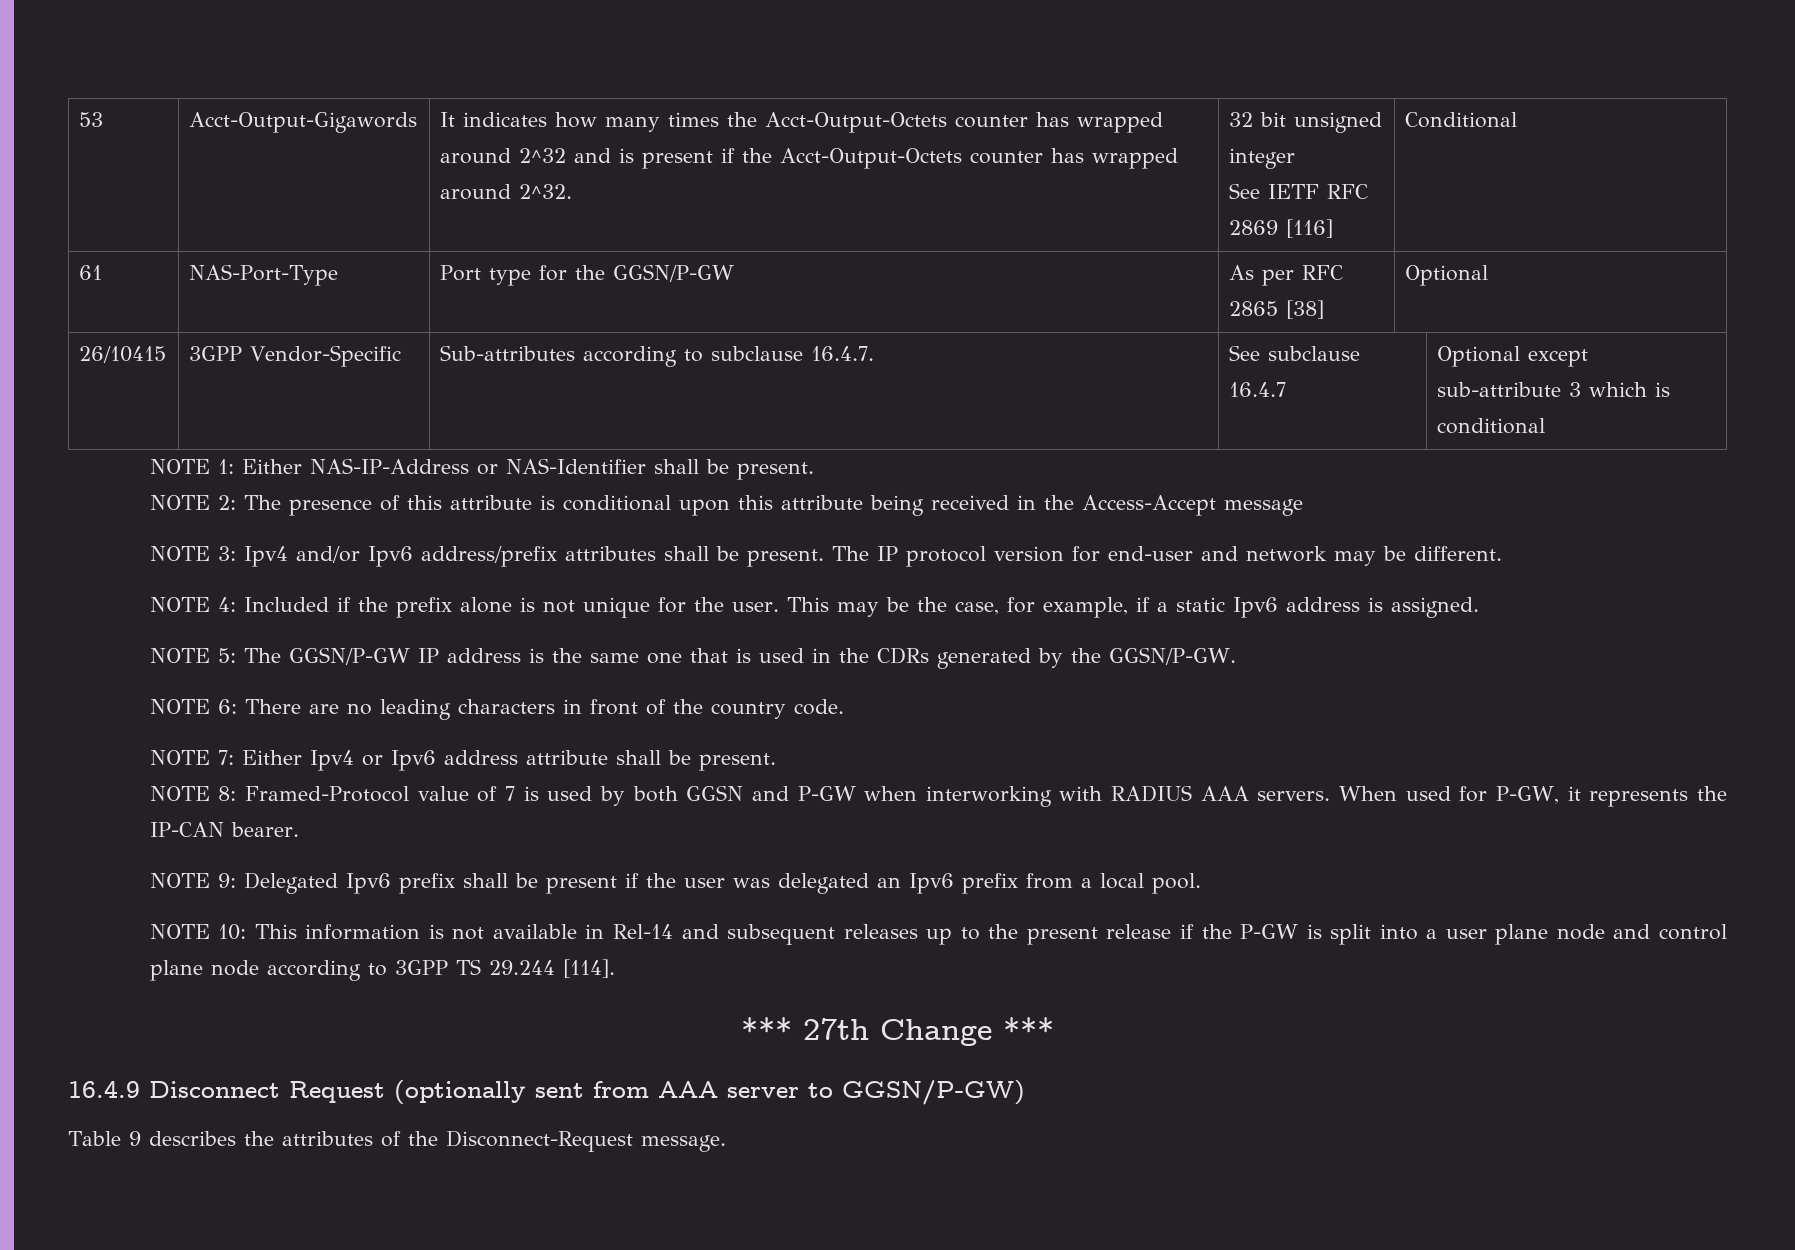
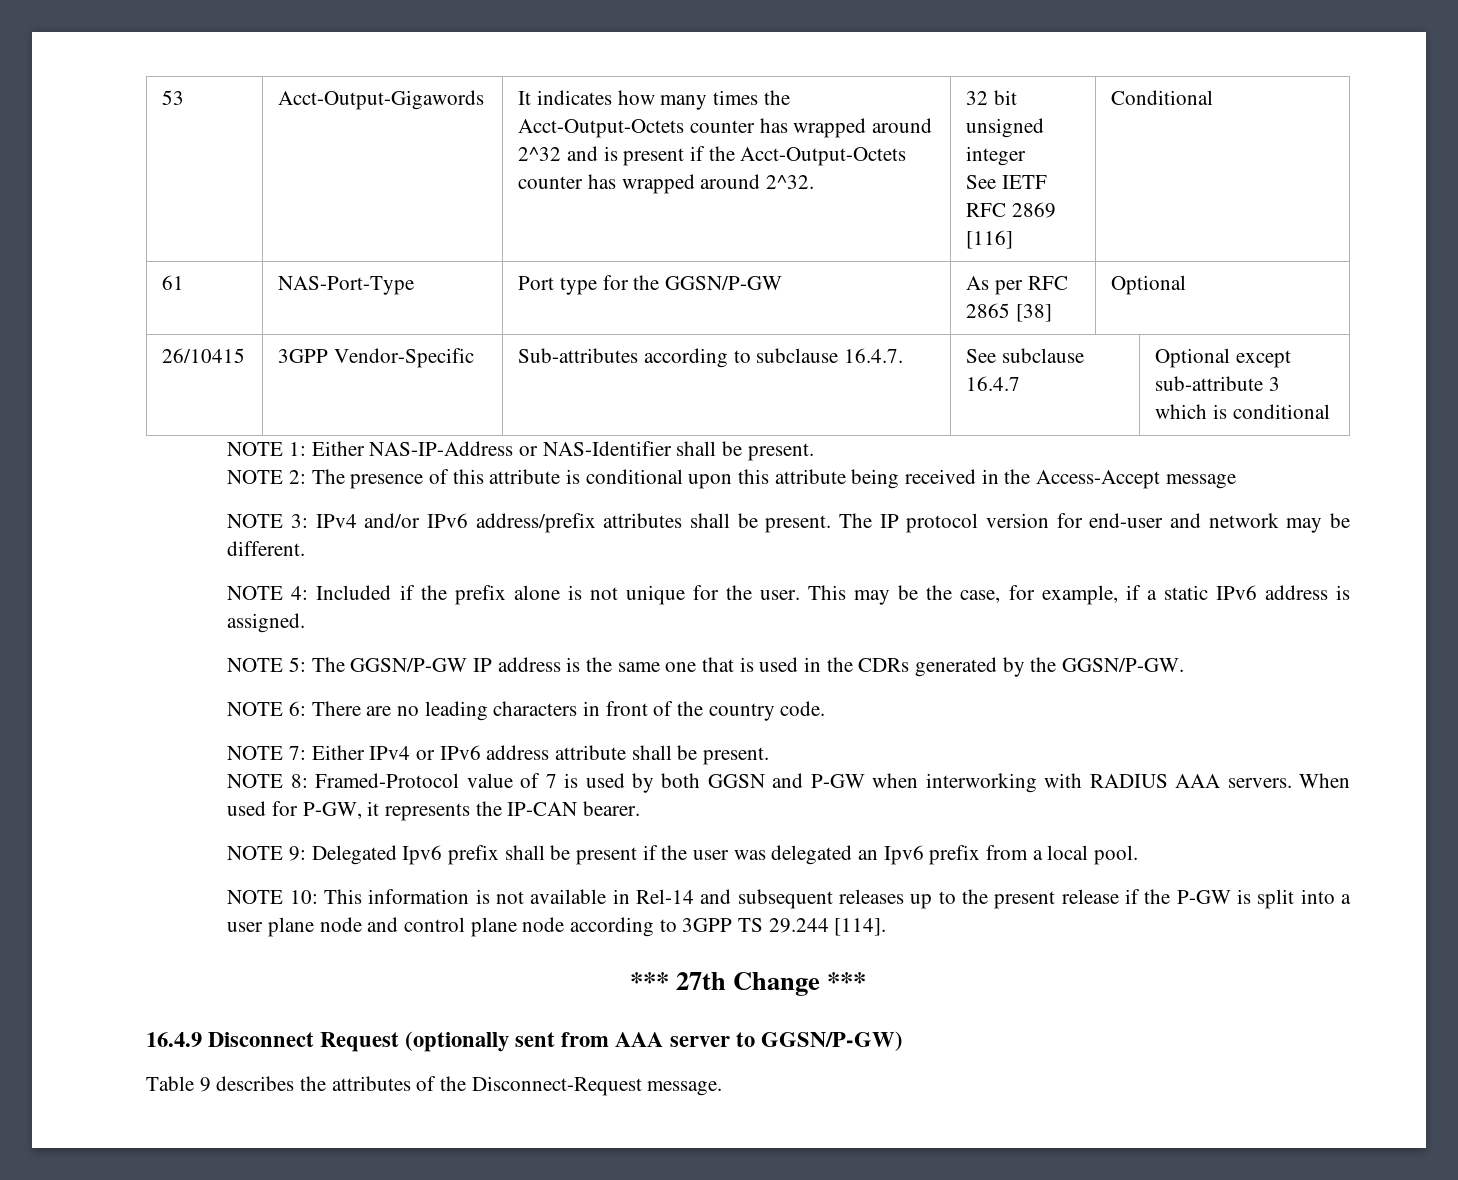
[243,546,413,567] Ipv4 and/or Ipv6 -> [315,513,469,528] IPv4 and/or IPv6
[1232,597,1278,618] Ipv6 -> [1215,585,1257,600] IPv6
[309,750,436,771] Ipv4 or Ipv6 -> [369,745,481,760] IPv4 or IPv6

